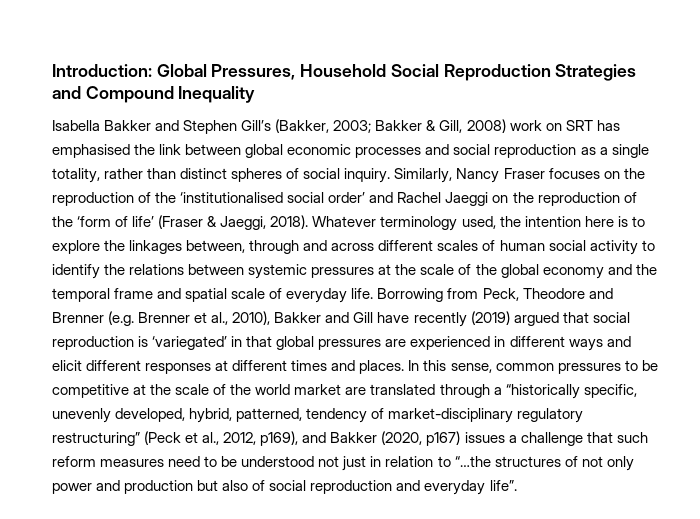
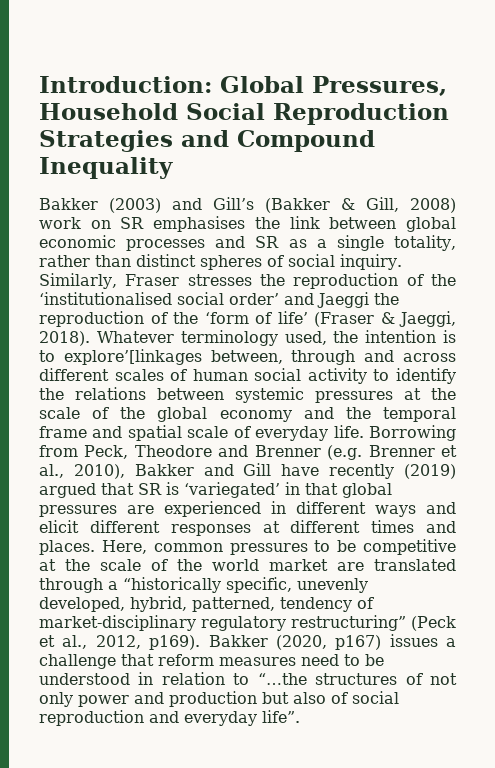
[52,119,423,134] Isabella Bakker and Stephen Gill’s (Bakker, 2003; Bakker -> [39,197,330,213] Bakker (2003) and Gill’s (Bakker
[565,120,620,131] [52,144,130,158] SRT has emphasised -> [120,216,246,232] SR emphasises
[453,144,577,158] social reproduction -> [255,236,280,248] SR
[456,168,620,183] Nancy Fraser focuses on -> [125,274,252,286] Fraser stresses
[397,192,509,206] Rachel Jaeggi on -> [317,292,369,308] Jaeggi
[584,216,614,227] here -> (437, 336) none
[52,240,183,254] explore the linkages -> [63,349,202,365] explore’[linkages
[592,312,630,323] [52,336,134,350] social reproduction -> [138,483,162,495] SR
[408,360,492,373] In this sense, -> [101,540,147,554] Here,
[260,431,327,446] p169), and -> [149,635,201,650] p169).
[616,432,648,443] such -> (154, 660) none
[318,456,367,471] not just -> (130, 679) none

